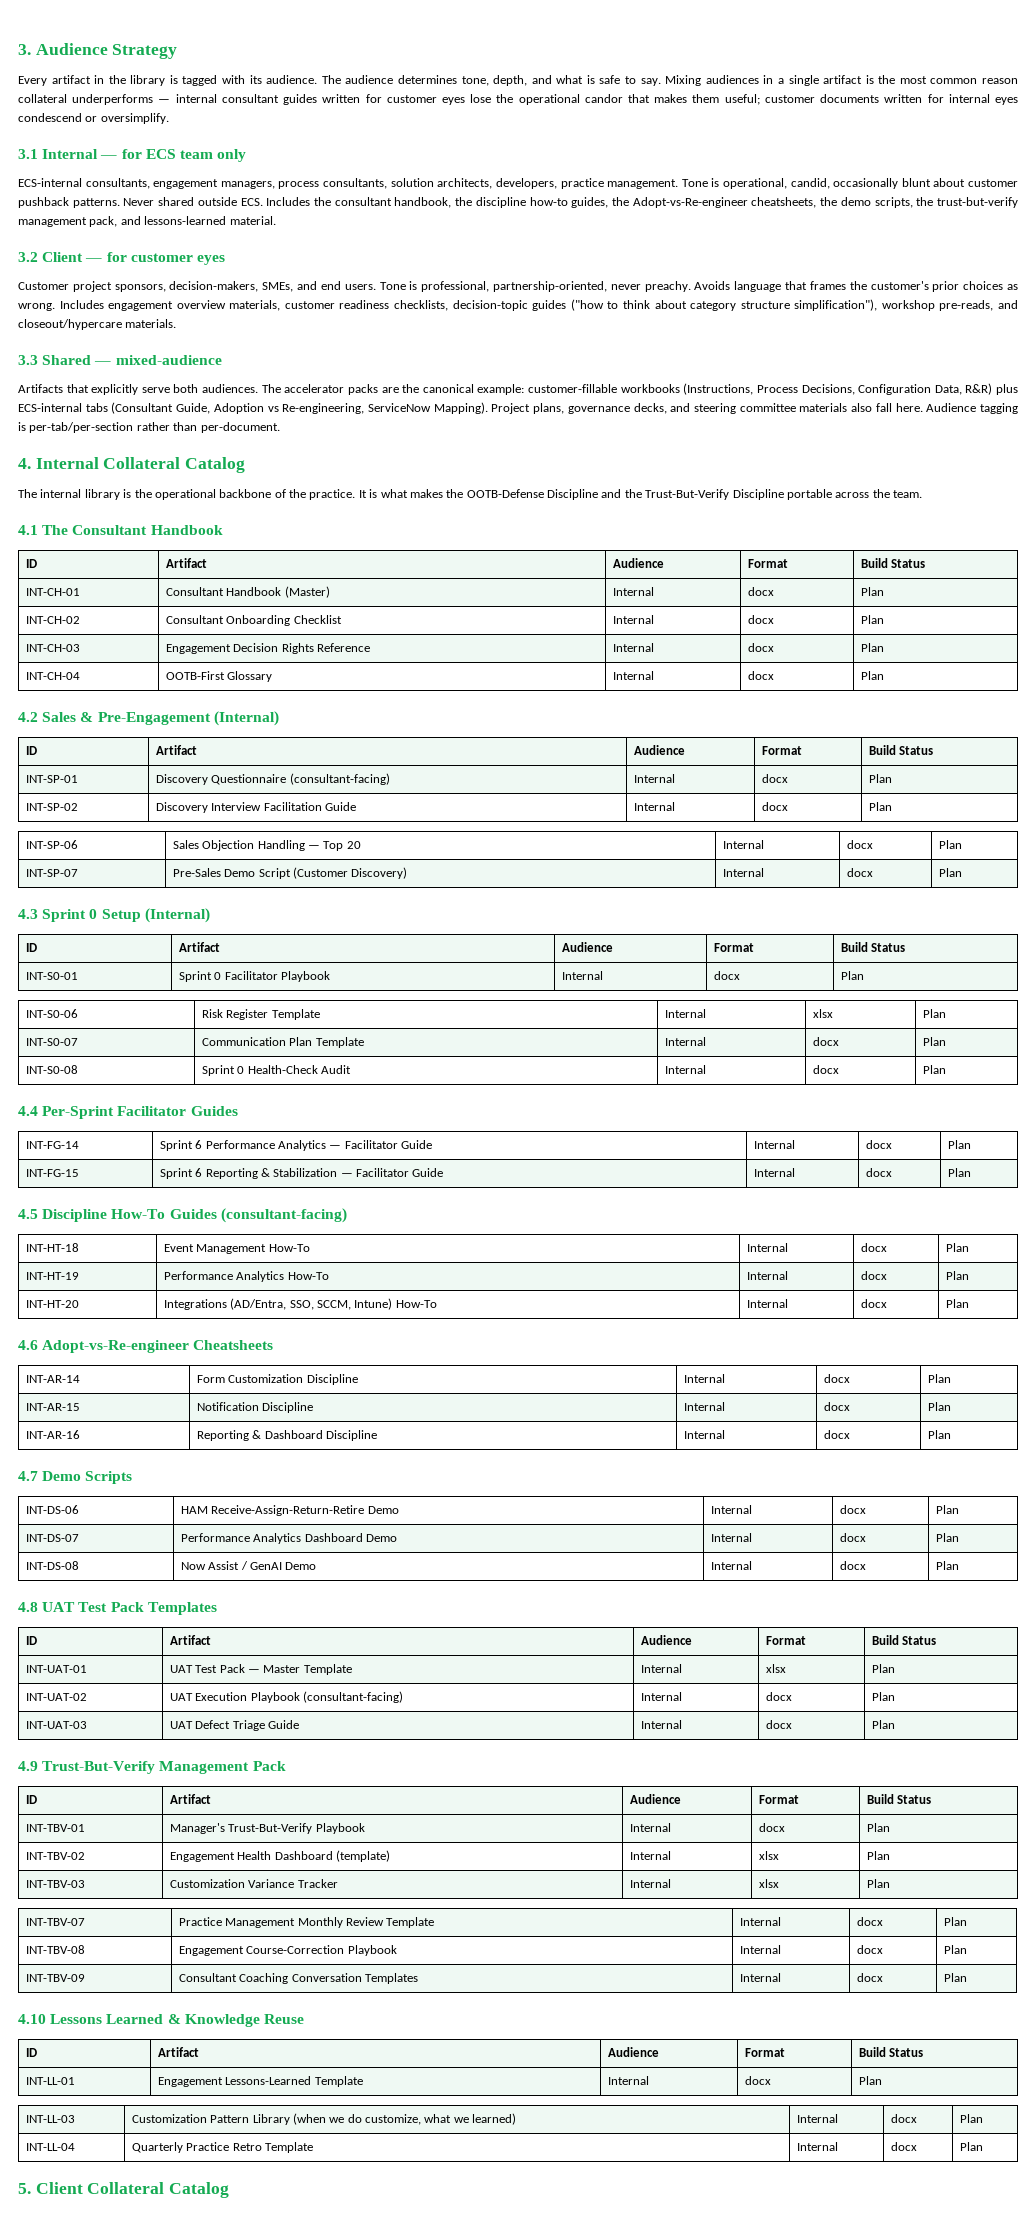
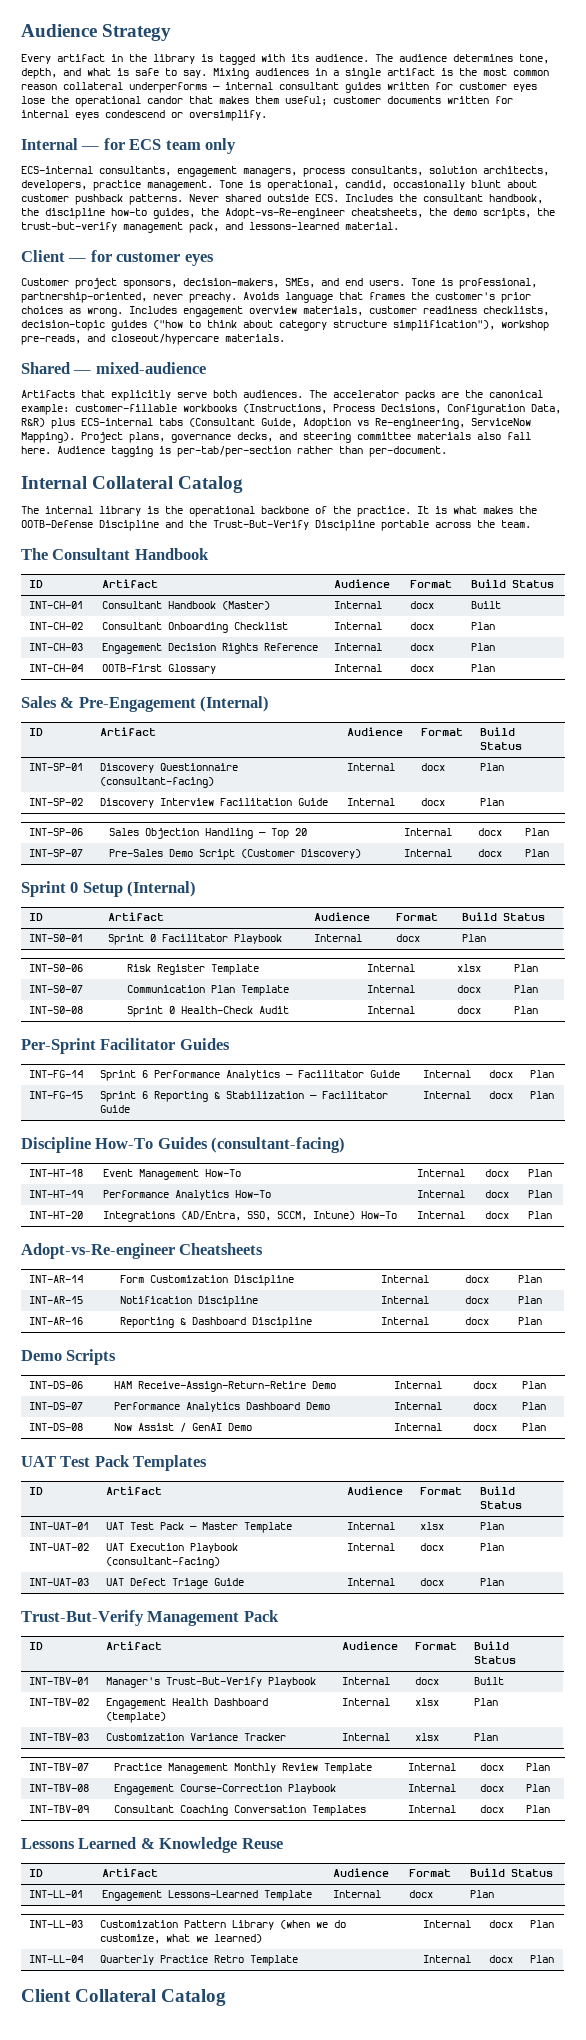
[18,44,31,55] 3. -> (21, 30) none
[18,149,38,159] 3.1 -> (267, 115) none
[18,252,38,262] 3.2 -> (399, 226) none
[18,355,38,365] 3.3 -> (285, 338) none
[18,458,31,469] 4. -> (447, 451) none
[18,525,38,535] 4.1 -> (531, 524) none
[860,587,884,596] Plan -> [471,601,502,609] Built
[18,712,38,722] 4.2 -> (496, 668) none
[18,909,38,919] 4.3 -> (550, 853) none
[18,1106,38,1116] 4.4 -> (539, 1010) none
[18,1209,38,1219] 4.5 -> (555, 1095) none
[18,1340,38,1350] 4.6 -> (553, 1215) none
[18,1471,38,1481] 4.7 -> (543, 1321) none
[18,1602,38,1612] 4.8 -> (547, 1427) none
[18,1761,38,1771] 4.9 -> (505, 1582) none
[866,1823,890,1832] Plan -> [474,1677,505,1685] Built
[18,2014,46,2024] 4.10 -> (551, 1809) none
[18,2183,31,2194] 5. -> (555, 1959) none

